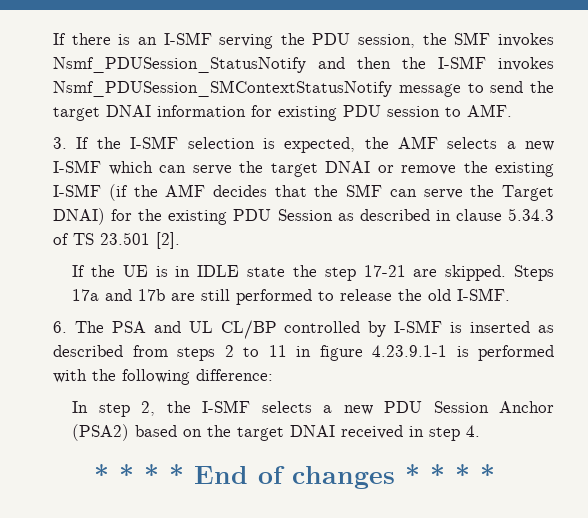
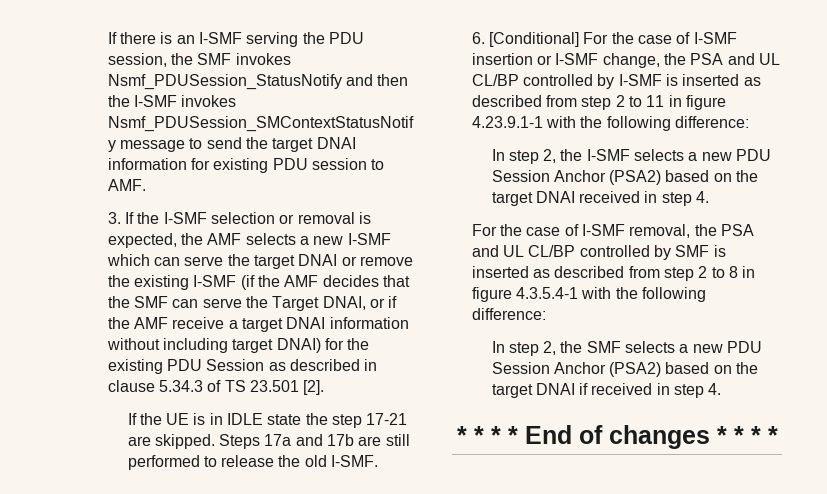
(255, 143) none -> [279,212,355,224] or removal
(555, 193) none -> [322,296,398,310] [107,317,409,332] [106,338,274,353] DNAI, or if the AMF receive a target DNAI information without including target
[74,321,104,333] The -> [489,32,737,47] [471,53,687,68] [Conditional] For the case of I-SMF insertion or I-SMF change, the
[177,347,216,361] steps -> [581,96,612,110] step
[456,345,554,361] is performed -> (543, 122) none
(481, 431) none -> [471,224,754,238] [471,245,726,260] [471,266,756,281] [471,287,707,302] [471,308,546,320] [491,341,763,356] [491,362,759,377] [491,383,722,398] // For the case of I-SMF removal, the PSA and UL CL/BP controlled by SMF is inserted as described from step 2 to 8 in figure 4.3.5.4-1 with the following difference: // In step 2, the SMF selects a new PDU Session Anchor (PSA2) based on the target DNAI if received in step 4.

